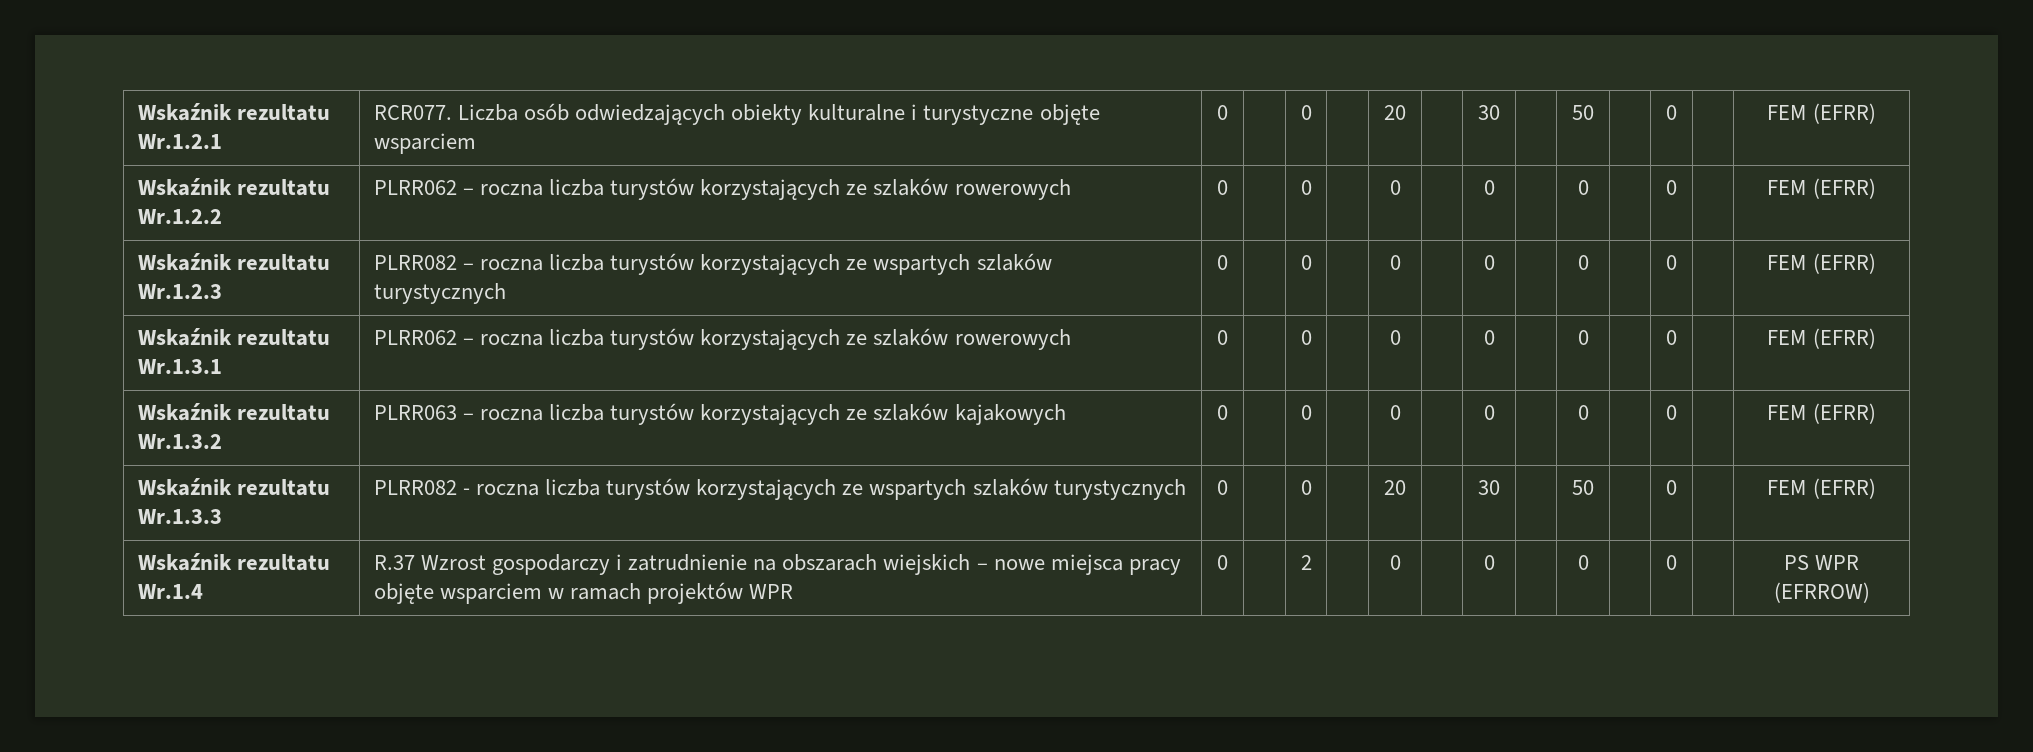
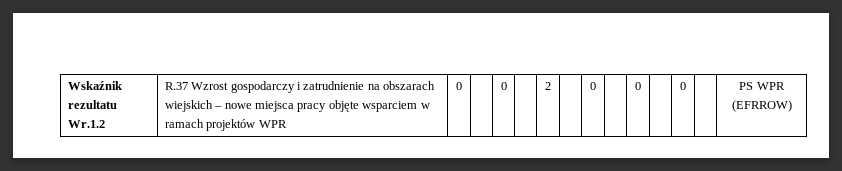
[137,103,331,121] [137,134,222,149] [373,103,1100,125] [373,133,476,154] [1217,105,1228,120] [1300,105,1312,120] [1384,105,1406,120] [1478,105,1500,120] [1572,105,1594,120] [1666,105,1677,120] [1767,103,1876,124] [137,178,331,196] [137,209,222,224] [373,178,1071,200] [1217,180,1228,195] [1300,180,1312,195] [1389,180,1401,195] [1483,180,1495,195] [1577,180,1589,195] [1666,180,1677,195] [1767,178,1876,199] [137,253,331,271] [137,284,222,299] [373,253,1052,275] [373,283,506,304] [1217,255,1228,270] [1300,255,1312,270] [1389,255,1401,270] [1483,255,1495,270] [1577,255,1589,270] [1666,255,1677,270] [1767,253,1876,274] [137,328,331,346] [137,359,222,374] [373,328,1071,350] [1217,330,1228,345] [1300,330,1312,345] [1389,330,1401,345] [1483,330,1495,345] [1577,330,1589,345] [1666,330,1677,345] [1767,328,1876,349] [137,403,331,421] [137,434,222,449] [373,403,1066,425] [1217,405,1228,420] [1300,405,1312,420] [1389,405,1401,420] [1483,405,1495,420] [1577,405,1589,420] [1666,405,1677,420] [1767,403,1876,424] [137,478,331,496] [137,509,222,524] [373,478,1186,500] [1217,480,1228,495] [1300,480,1312,495] [1384,480,1406,495] [1478,480,1500,495] [1572,480,1594,495] [1666,480,1677,495] [1767,478,1876,499] [137,553,331,571] [137,584,203,599] Wskaźnik rezultatu Wr.1.2.1 | RCR077. Liczba osób odwiedzających obiekty kulturalne i turystyczne objęte wsparciem | 0 | | 0 | | 20 | | 30 | | 50 | | 0 | | FEM (EFRR) // Wskaźnik rezultatu Wr.1.2.2 | PLRR062 – roczna liczba turystów korzystających ze szlaków rowerowych | 0 | | 0 | | 0 | | 0 | | 0 | | 0 | | FEM (EFRR) // Wskaźnik rezultatu Wr.1.2.3 | PLRR082 – roczna liczba turystów korzystających ze wspartych szlaków turystycznych | 0 | | 0 | | 0 | | 0 | | 0 | | 0 | | FEM (EFRR) // Wskaźnik rezultatu Wr.1.3.1 | PLRR062 – roczna liczba turystów korzystających ze szlaków rowerowych | 0 | | 0 | | 0 | | 0 | | 0 | | 0 | | FEM (EFRR) // Wskaźnik rezultatu Wr.1.3.2 | PLRR063 – roczna liczba turystów korzystających ze szlaków kajakowych | 0 | | 0 | | 0 | | 0 | | 0 | | 0 | | FEM (EFRR) // Wskaźnik rezultatu Wr.1.3.3 | PLRR082 - roczna liczba turystów korzystających ze wspartych szlaków turystycznych | 0 | | 0 | | 20 | | 30 | | 50 | | 0 | | FEM (EFRR) // Wskaźnik rezultatu Wr.1.4 -> [67,81,122,90] [67,100,117,109] [67,120,105,128] Wskaźnik rezultatu Wr.1.2
[1300,555,1312,570] [1389,555,1401,570] 2 | | 0 -> [500,82,507,90] [545,82,551,90] 0 | | 2

